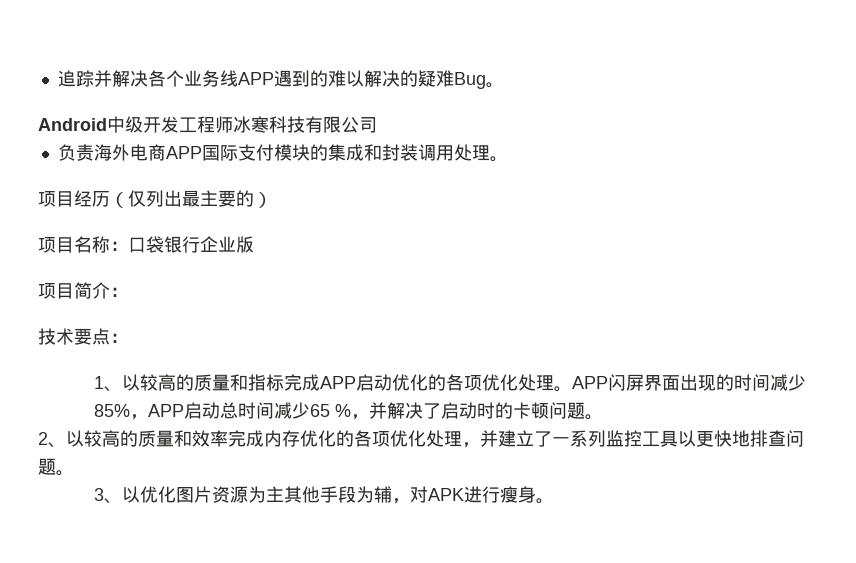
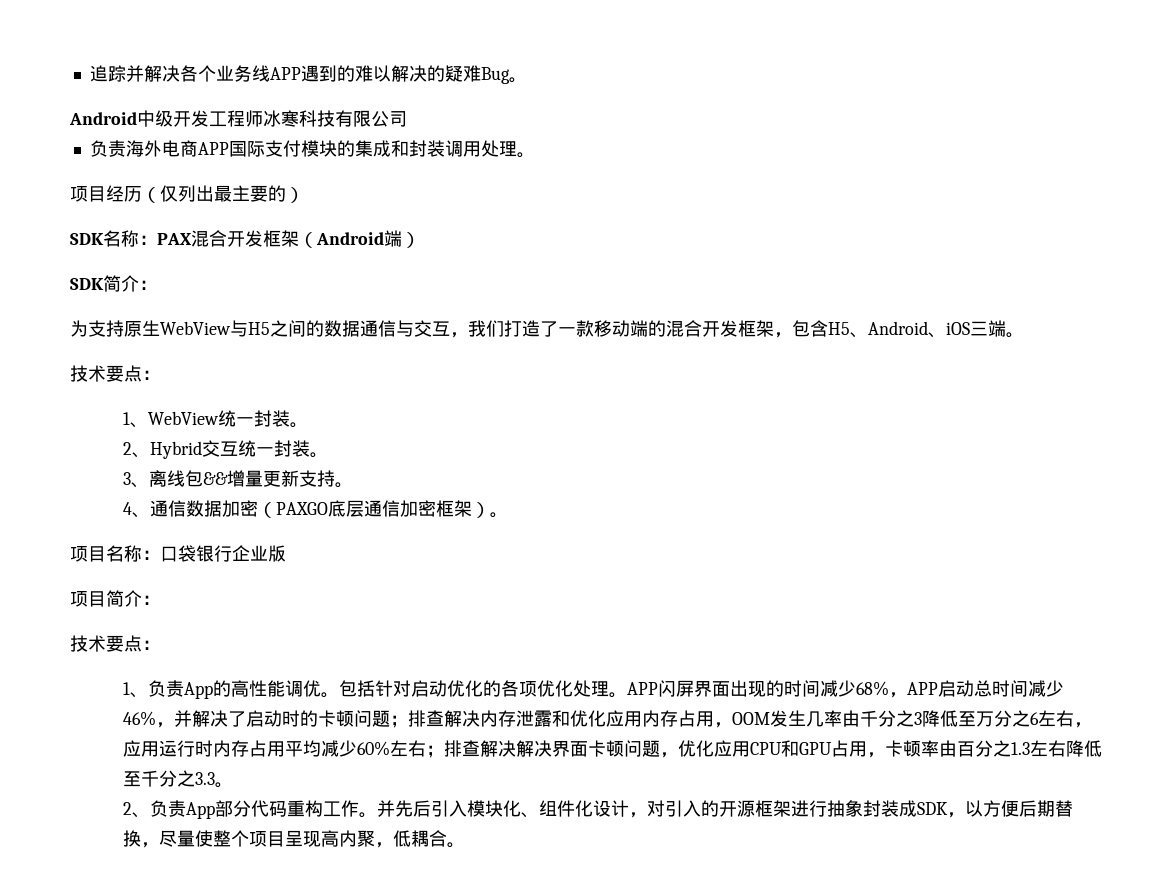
(272, 200) none -> [70,230,420,248] [70,275,157,292] [70,320,1024,338] [70,365,160,382] [123,410,309,428] [123,440,329,459] [123,470,354,488] [123,500,509,518] // SDK名称：PAX混合开发框架（Android端） // SDK简介： // 为支持原生WebView与H5之间的数据通信与交互，我们打造了一款移动端的混合开发框架，包含H5、Android、iOS三端。 // 技术要点： // 1、WebView统一封装。 // 2、Hybrid交互统一封装。 // 3、离线包&&增量更新支持。 // 4、通信数据加密（PAXGO底层通信加密框架）。
[121,374,356,391] 以较高的质量和指标完成APP -> [148,680,412,699] 负责App的高性能调优。包括针对
[93,404,130,417] 85% -> [856,681,890,696] 68%
[309,404,351,417] 65 % -> [123,711,157,726] 46%
[584,414,603,420] [38,430,804,448] [38,458,74,476] [93,486,536,504] 。 // 2、以较高的质量和效率完成内存优化的各项优化处理，并建立了一系列监控工具以更快地排查问题。 // 3、以优化图片资源为主其他手段为辅，对APK进行瘦身 -> [390,710,1093,728] [123,740,1103,758] [123,770,234,788] [123,800,1074,819] [123,830,448,848] ；排查解决内存泄露和优化应用内存占用，OOM发生几率由千分之3降低至万分之6左右，应用运行时内存占用平均减少60%左右；排查解决解决界面卡顿问题，优化应用CPU和GPU占用，卡顿率由百分之1.3左右降低至千分之3.3。 // 2、负责App部分代码重构工作。并先后引入模块化、组件化设计，对引入的开源框架进行抽象封装成SDK，以方便后期替换，尽量使整个项目呈现高内聚，低耦合

